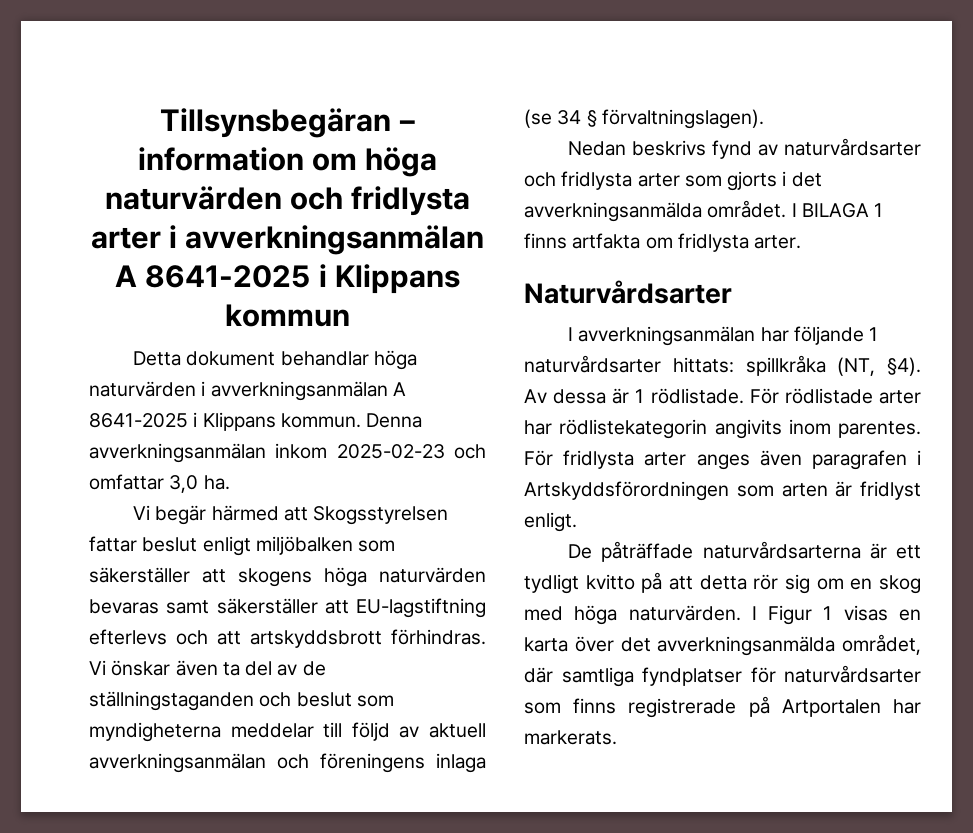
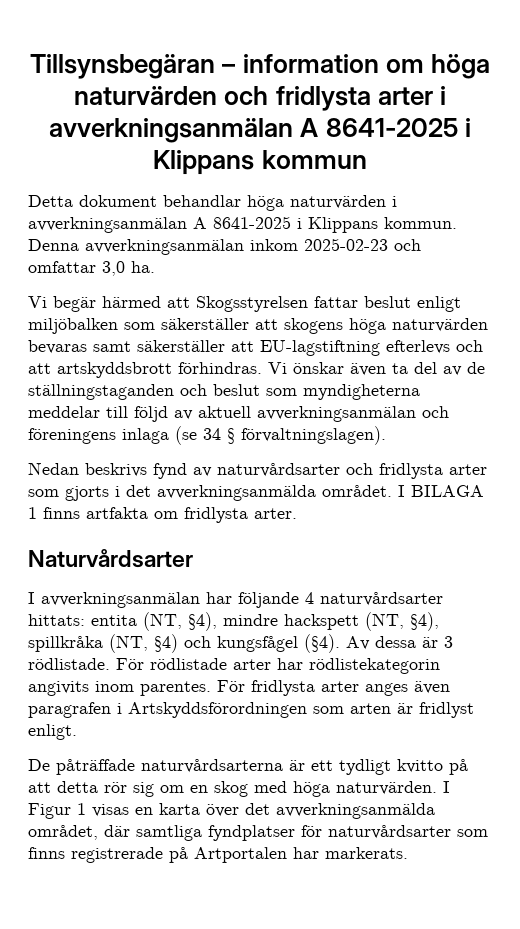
[869,327,879,341] 1 -> [305,592,314,604] 4
[745,355,921,376] spillkråka (NT, §4). -> [91,612,439,631] [28,634,340,653] entita (NT, §4), mindre hackspett (NT, §4), spillkråka (NT, §4) och kungsfågel (§4).
[635,389,645,403] 1 -> [444,636,453,648] 3

